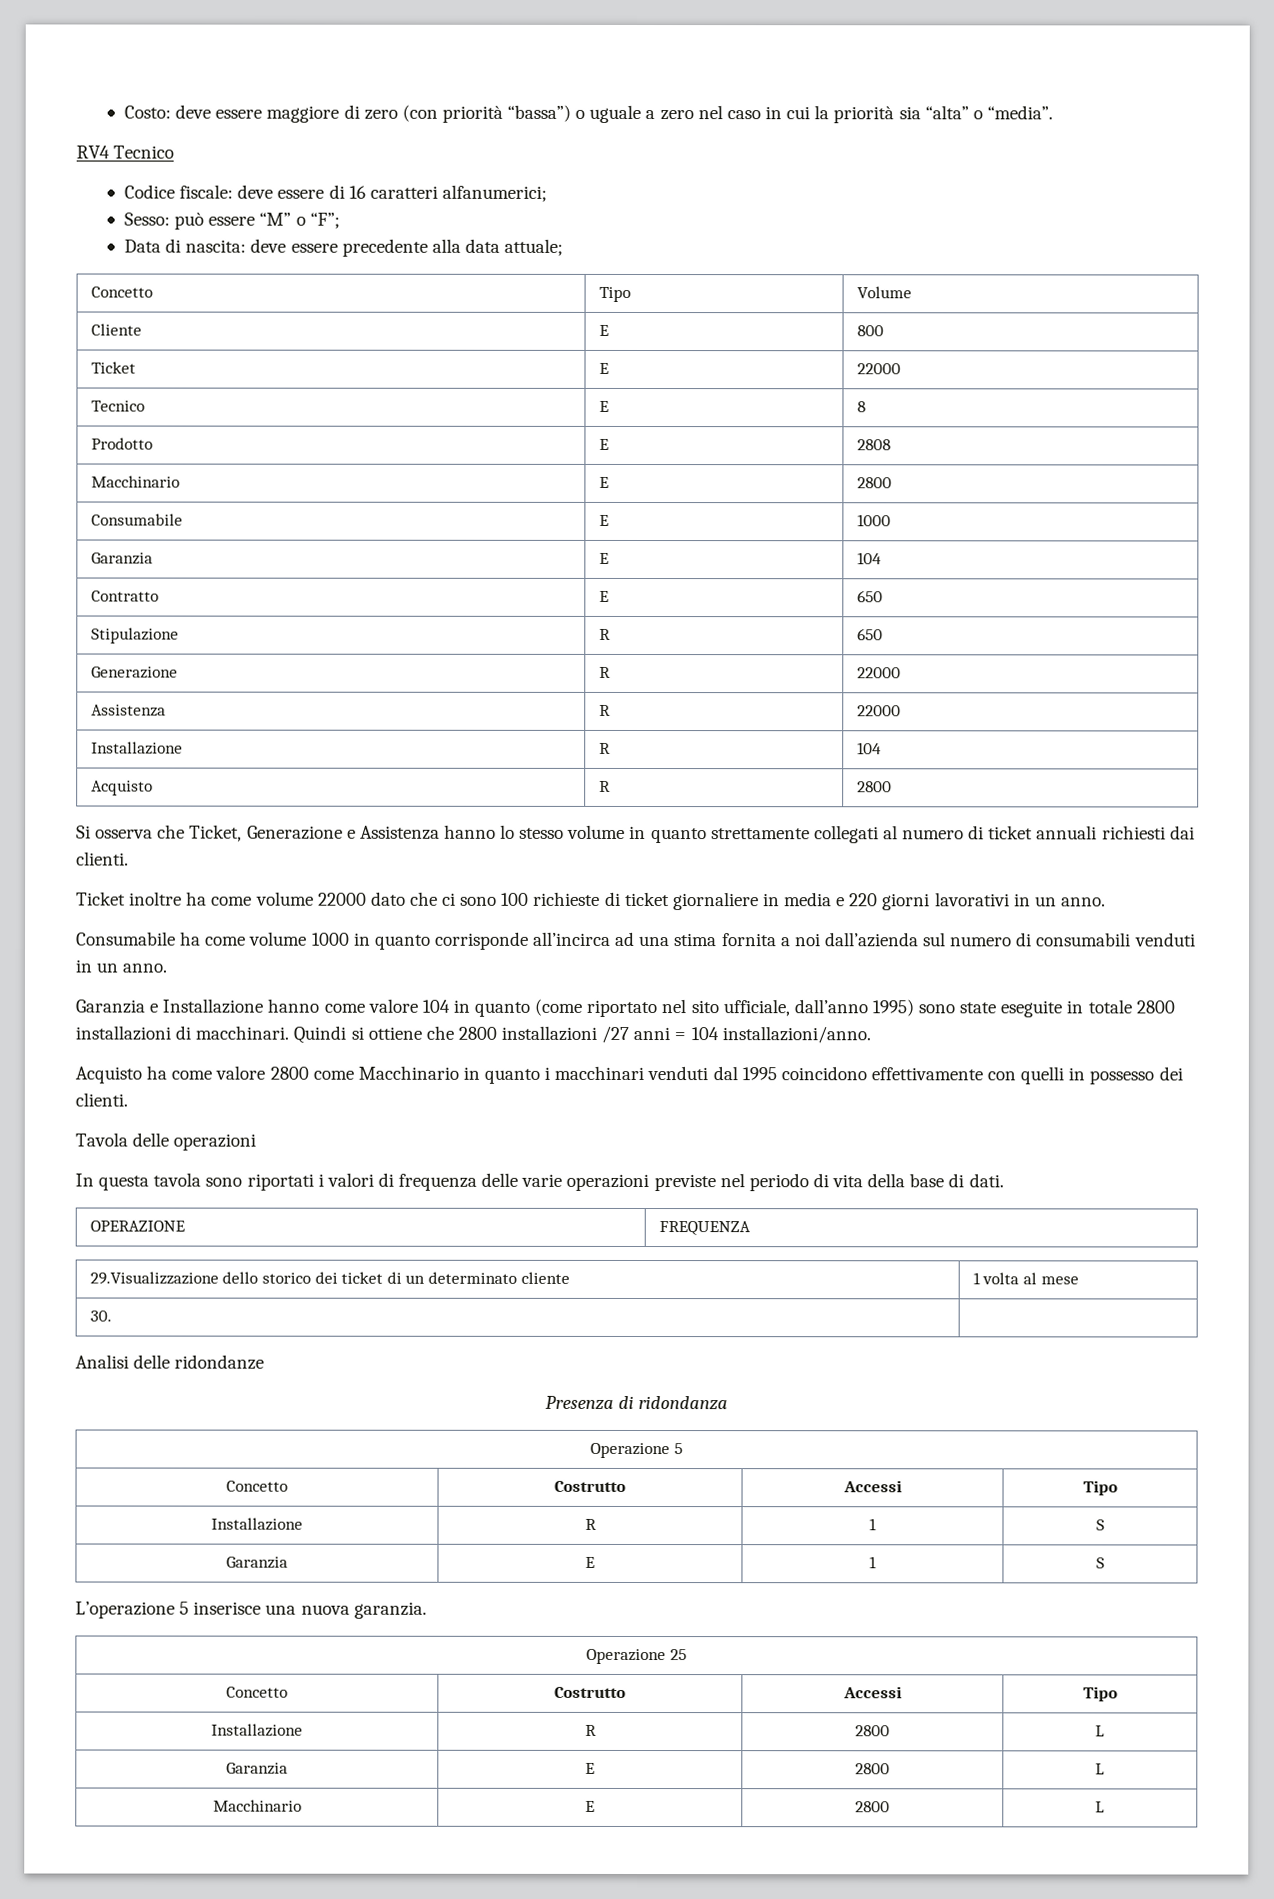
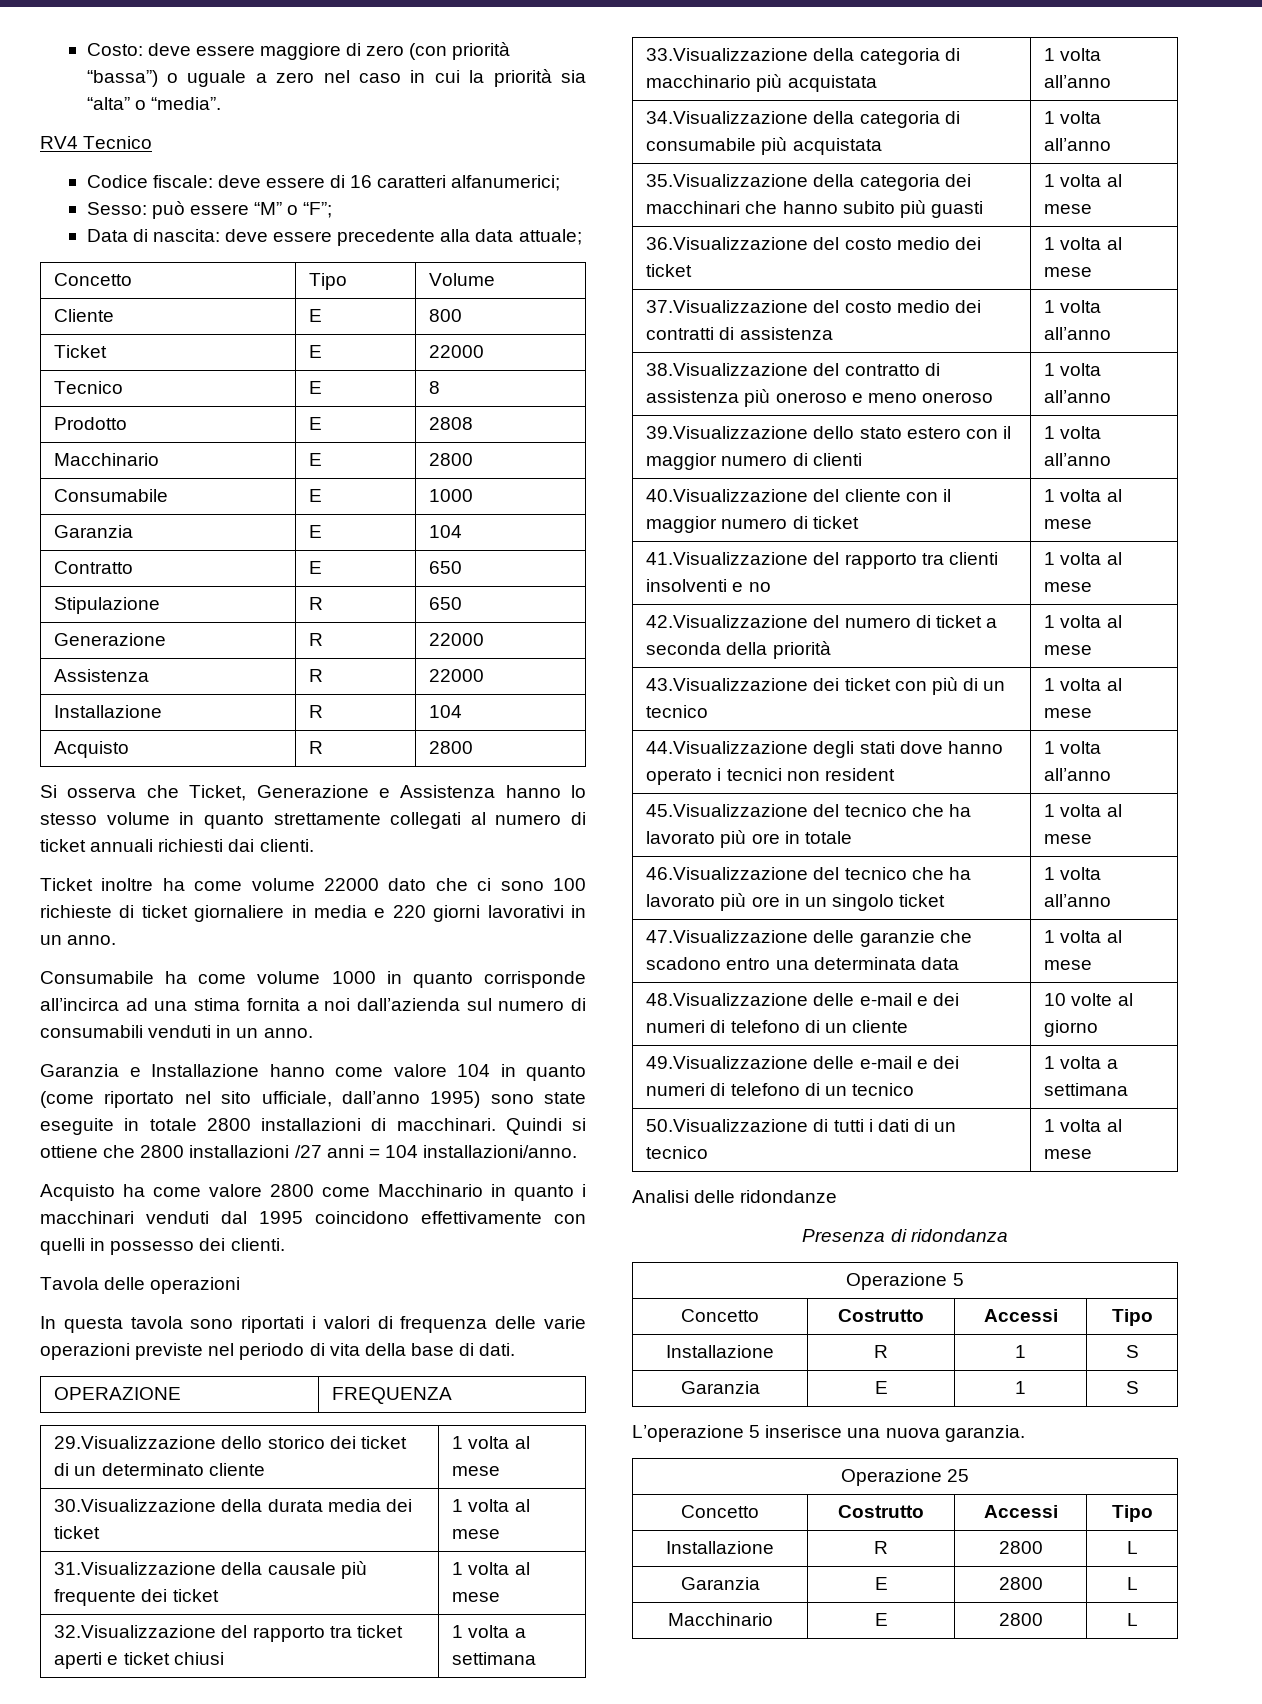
[89,1310,112,1322] 30. | -> [54,1499,412,1512] [54,1526,101,1539] [452,1499,530,1512] [452,1529,501,1539] [54,1561,367,1579] [54,1589,219,1606] [452,1562,530,1575] [452,1592,501,1602] [54,1625,403,1642] [54,1652,224,1669] [452,1625,526,1638] [452,1652,537,1665] [646,48,960,65] [646,74,877,92] [1044,48,1102,61] [1044,75,1112,88] [646,111,960,128] [646,137,882,155] [1044,111,1102,124] [1044,138,1112,151] [646,174,971,191] [646,200,984,218] [1044,174,1122,187] [1044,204,1093,214] [646,237,981,250] [646,264,693,277] [1044,237,1122,250] [1044,267,1093,277] [646,300,981,313] [646,327,833,340] [1044,300,1102,313] [1044,327,1112,340] [646,363,940,376] [646,389,994,407] [1044,363,1102,376] [1044,390,1112,403] [646,426,1012,439] [646,453,862,470] [1044,426,1102,439] [1044,453,1112,466] [646,489,951,502] [646,516,859,533] [1044,489,1122,502] [1044,519,1093,529] [646,552,998,569] [646,579,771,592] [1044,552,1122,565] [1044,582,1093,592] [646,615,998,628] [646,641,831,659] [1044,615,1122,628] [1044,645,1093,655] [646,677,1006,695] [646,705,709,718] [1044,678,1122,691] [1044,708,1093,718] [646,741,1003,758] [646,768,895,785] [1044,741,1102,754] [1044,768,1112,781] [646,804,971,817] [646,830,852,848] [1044,804,1122,817] [1044,834,1093,844] [646,867,971,880] [646,893,946,911] [1044,867,1102,880] [1044,894,1112,907] [646,930,972,947] [646,957,959,970] [1044,930,1122,943] [1044,960,1093,970] [646,993,959,1006] [646,1020,909,1033] [1044,993,1133,1006] [1044,1020,1099,1037] [646,1056,959,1069] [646,1083,915,1096] [1044,1056,1118,1069] [1044,1083,1129,1096] [646,1119,957,1132] [646,1146,709,1159] [1044,1119,1122,1132] [1044,1149,1093,1159] 30.Visualizzazione della durata media dei ticket | 1 volta al mese // 31.Visualizzazione della causale più frequente dei ticket | 1 volta al mese // 32.Visualizzazione del rapporto tra ticket aperti e ticket chiusi | 1 volta a settimana // 33.Visualizzazione della categoria di macchinario più acquistata | 1 volta all’anno // 34.Visualizzazione della categoria di consumabile più acquistata | 1 volta all’anno // 35.Visualizzazione della categoria dei macchinari che hanno subito più guasti | 1 volta al mese // 36.Visualizzazione del costo medio dei ticket | 1 volta al mese // 37.Visualizzazione del costo medio dei contratti di assistenza | 1 volta all’anno // 38.Visualizzazione del contratto di assistenza più oneroso e meno oneroso | 1 volta all’anno // 39.Visualizzazione dello stato estero con il maggior numero di clienti | 1 volta all’anno // 40.Visualizzazione del cliente con il maggior numero di ticket | 1 volta al mese // 41.Visualizzazione del rapporto tra clienti insolventi e no | 1 volta al mese // 42.Visualizzazione del numero di ticket a seconda della priorità | 1 volta al mese // 43.Visualizzazione dei ticket con più di un tecnico | 1 volta al mese // 44.Visualizzazione degli stati dove hanno operato i tecnici non resident | 1 volta all’anno // 45.Visualizzazione del tecnico che ha lavorato più ore in totale | 1 volta al mese // 46.Visualizzazione del tecnico che ha lavorato più ore in un singolo ticket | 1 volta all’anno // 47.Visualizzazione delle garanzie che scadono entro una determinata data | 1 volta al mese // 48.Visualizzazione delle e-mail e dei numeri di telefono di un cliente | 10 volte al giorno // 49.Visualizzazione delle e-mail e dei numeri di telefono di un tecnico | 1 volta a settimana // 50.Visualizzazione di tutti i dati di un tecnico | 1 volta al mese

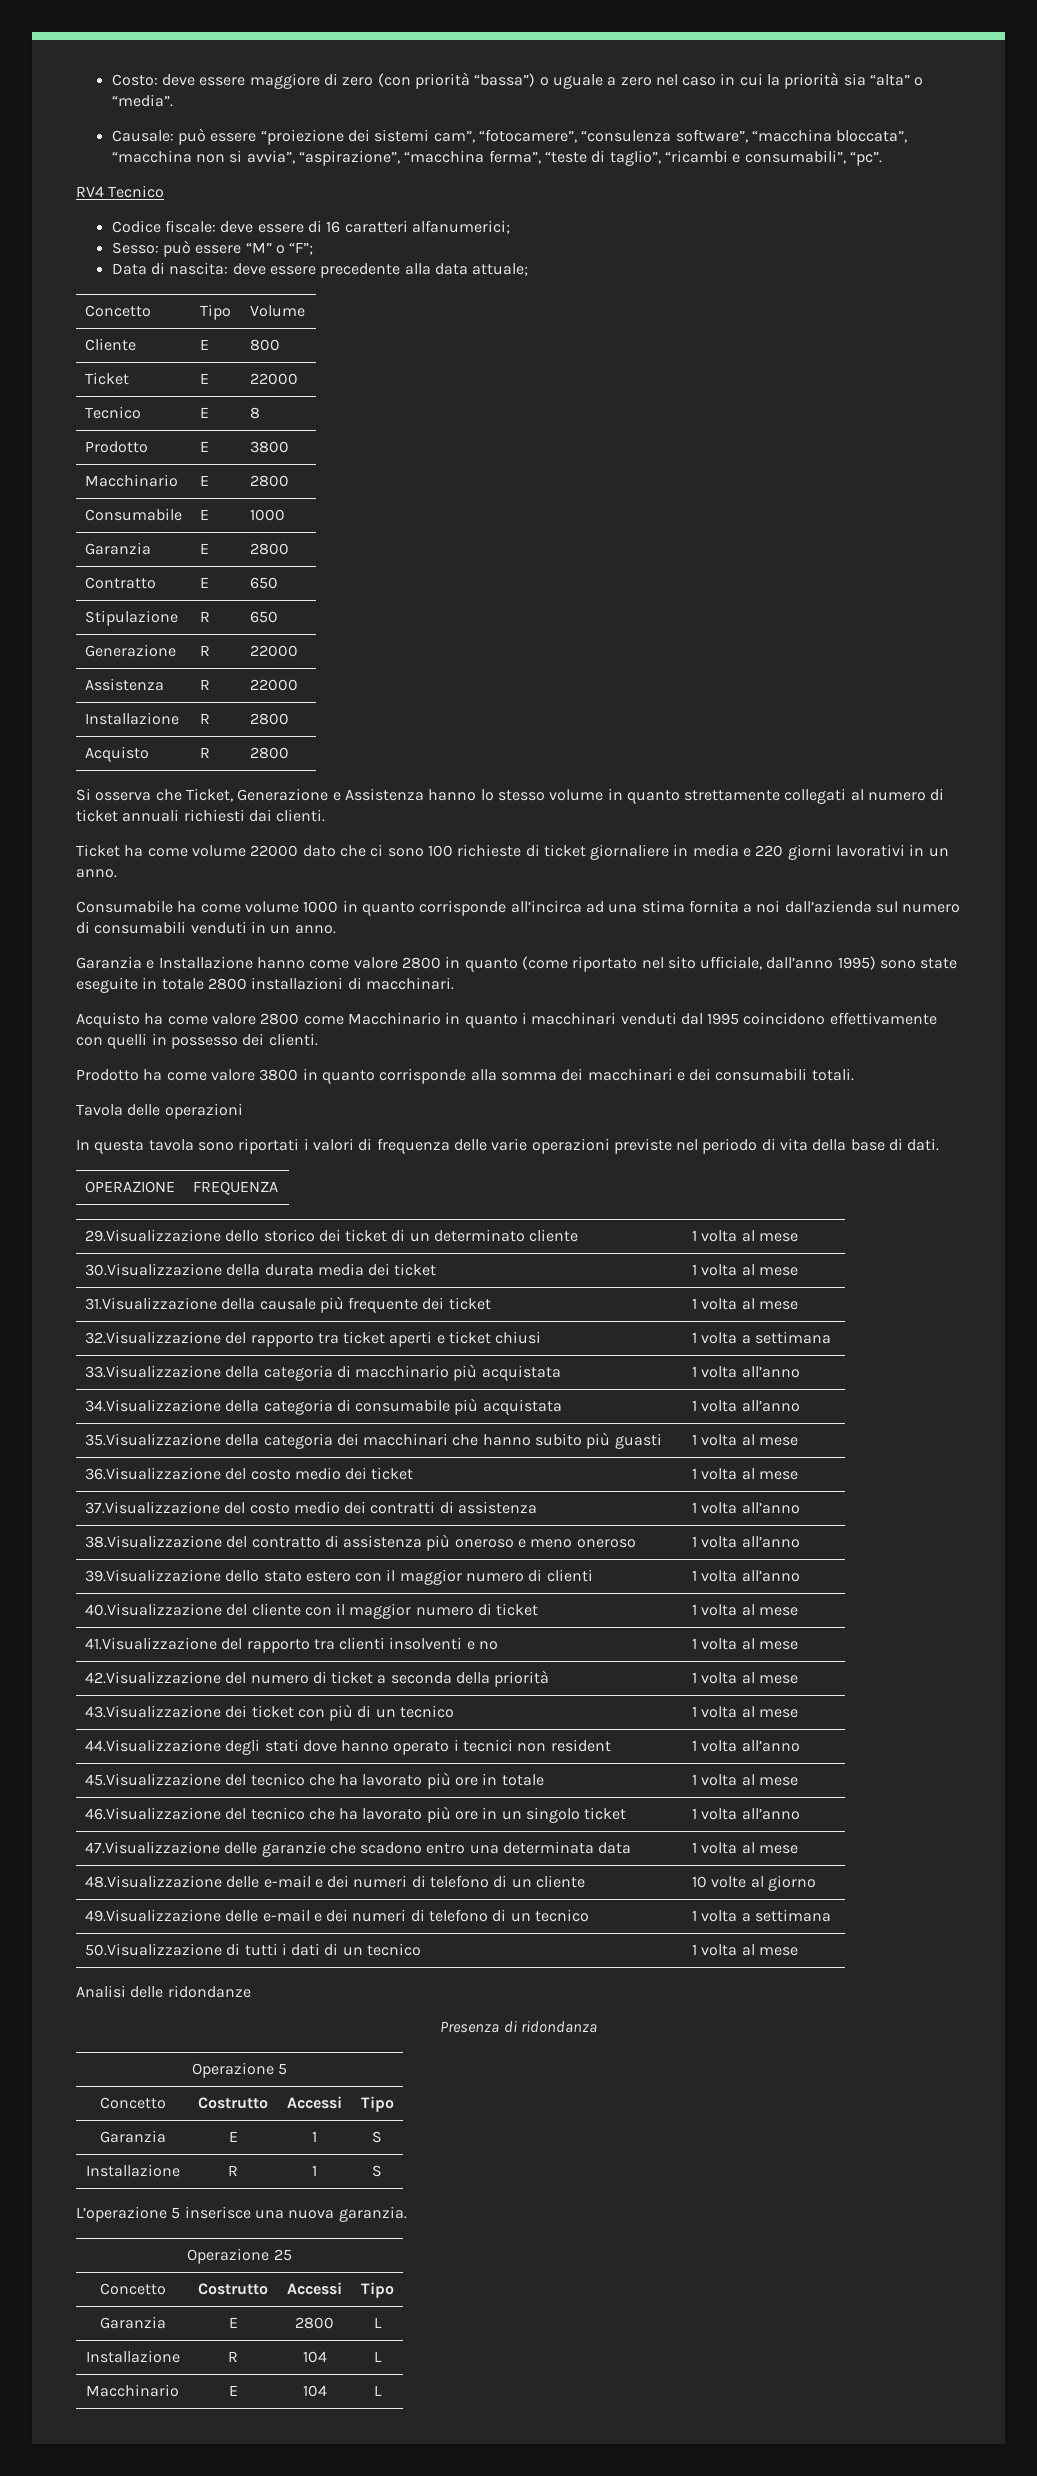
(221, 103) none -> [111,128,908,145] [111,150,882,166] // Causale: può essere “proiezione dei sistemi cam”, “fotocamere”, “consulenza software”, “macchina bloccata”, “macchina non si avvia”, “aspirazione”, “macchina ferma”, “teste di taglio”, “ricambi e consumabili”, “pc”.
[429,417,474,430] 2808 -> [249,441,289,453] 3800
[429,525,463,538] 104 -> [249,543,289,555] 2800
[429,705,463,718] 104 -> [249,713,289,725] 2800
[101,878,154,891] inoltre -> (120, 850) none
[457,1064,490,1077] 104 -> [401,957,441,969] 2800
[505,1118,586,1135] [40,1145,578,1158] Quindi si ottiene che 2800 installazioni /27 anni = 104 installazioni/anno. -> (454, 983) none
(285, 1244) none -> [76,1068,854,1084] // Prodotto ha come valore 3800 in quanto corrisponde alla somma dei macchinari e dei consumabili totali.
[666,1345,774,1358] [874,1345,888,1358] [1015,1345,1026,1358] [1125,1345,1139,1358] [680,1381,760,1394] [874,1381,888,1394] Installazione | R | 1 | S // Garanzia | E -> [99,2130,166,2143] [228,2131,238,2142] [312,2131,317,2142] [372,2131,382,2143] [85,2164,180,2177] [228,2165,238,2176] Garanzia | E | 1 | S // Installazione | R
[666,1541,774,1554] [874,1541,888,1554] [998,1541,1043,1554] [1126,1541,1138,1554] // Installazione | R | 2800 | L -> (394, 2290) none
[667,1613,773,1626] [874,1613,888,1626] [998,1613,1043,1626] // Macchinario | E | 2800 -> [85,2350,180,2363] [228,2351,238,2362] [302,2351,327,2363] [373,2351,382,2362] [86,2384,179,2397] [228,2385,238,2396] [302,2385,327,2397] // Installazione | R | 104 | L // Macchinario | E | 104

